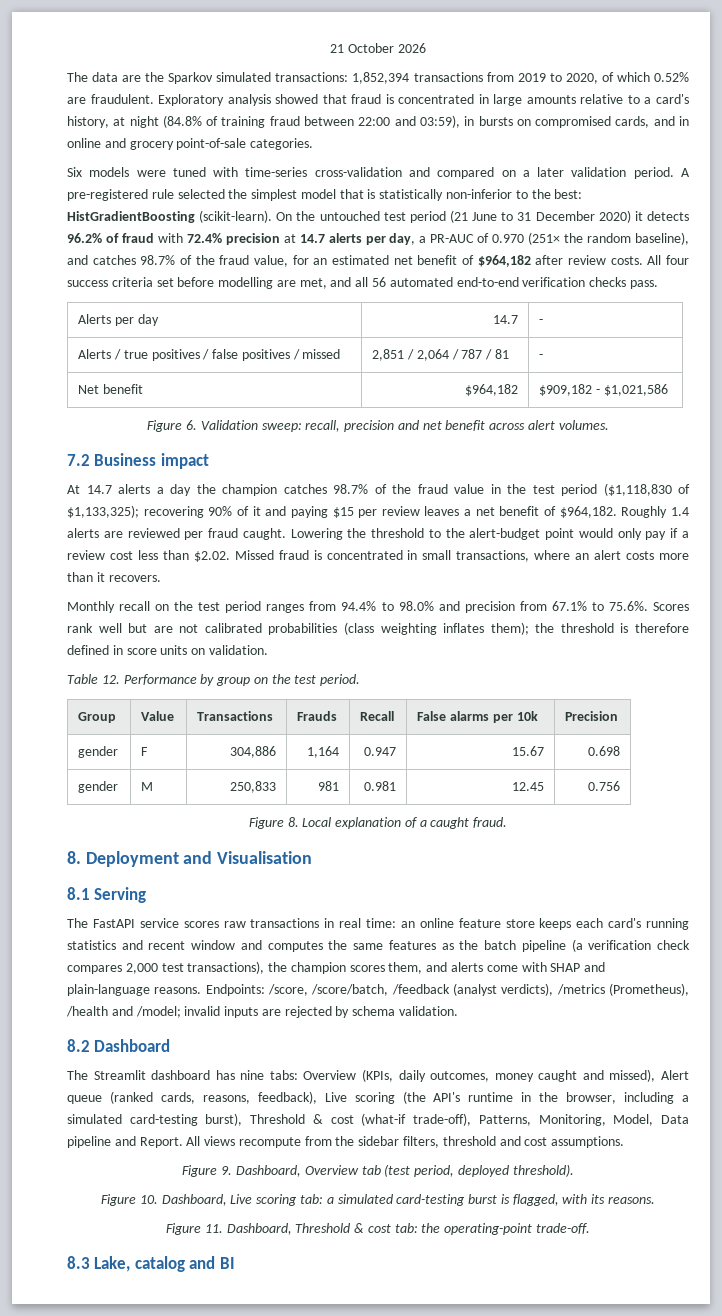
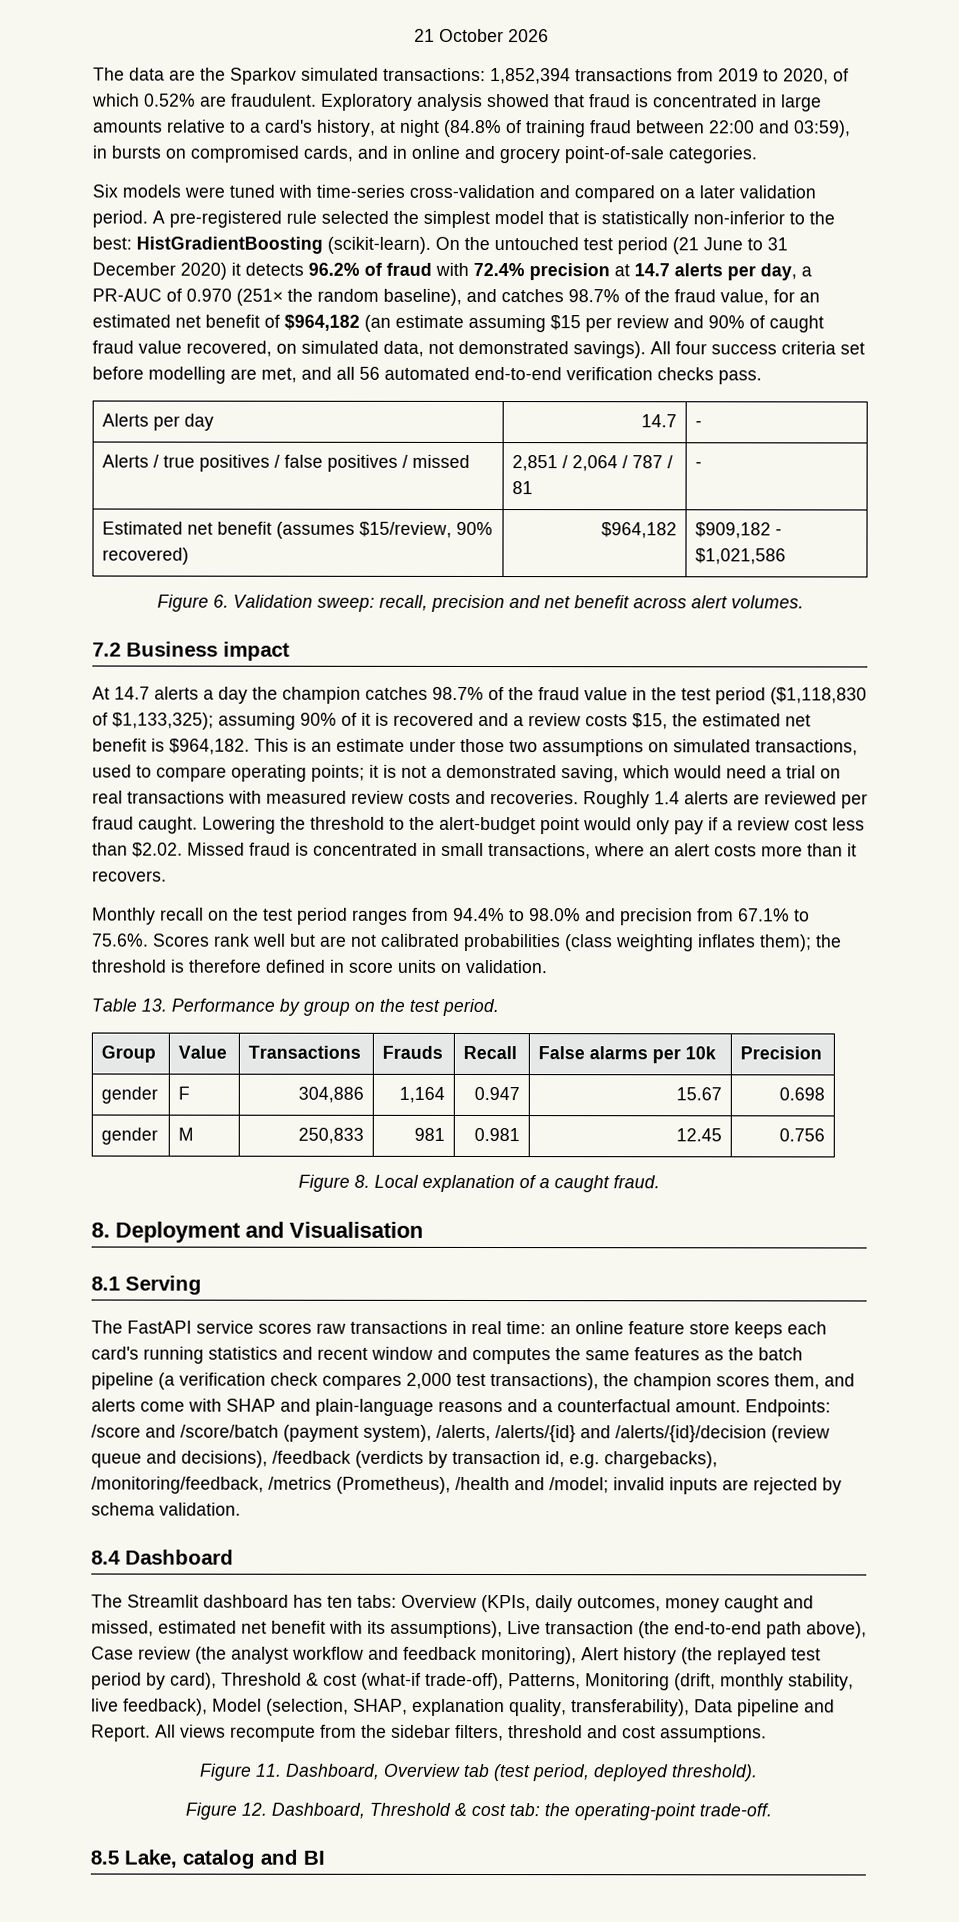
[535,255,643,265] after review costs. -> [364,314,824,333] [92,340,646,359] (an estimate assuming $15 per review and 90% of caught fraud value recovered, on simulated data, not demonstrated savings).
[78,384,143,394] Net benefit -> [102,521,494,539] [102,547,190,565] Estimated net benefit (assumes $15/review, 90% recovered)
[143,506,204,518] recovering -> [218,712,296,730] assuming
[265,506,617,518] and paying $15 per review leaves a net benefit of $964,182. -> [375,712,811,730] [92,738,858,757] [92,764,841,783] [92,790,579,805] is recovered and a review costs $15, the estimated net benefit is $964,182. This is an estimate under those two assumptions on simulated transactions, used to compare operating points; it is not a demonstrated saving, which would need a trial on real transactions with measured review costs and recoveries.
[101,675,120,684] 12. -> [141,998,167,1012] 13.
[154,983,554,996] reasons. Endpoints: /score, /score/batch, /feedback (analyst verdicts), -> [438,1399,831,1417] [91,1424,830,1443] [91,1450,718,1469] [91,1476,264,1494] reasons and a counterfactual amount. Endpoints: /score and /score/batch (payment system), /alerts, /alerts/{id} and /alerts/{id}/decision (review queue and decisions), /feedback (verdicts by transaction id, e.g. chargebacks), /monitoring/feedback,
[67,1039,90,1052] 8.2 -> [91,1550,121,1565] 8.4
[240,1070,265,1080] nine -> [327,1595,353,1608] ten
[609,1069,689,1082] [67,1091,690,1104] [67,1113,243,1126] missed), Alert queue (ranked cards, reasons, feedback), Live scoring (the API's runtime in the browser, including a simulated card-testing burst), -> [91,1620,867,1639] [91,1646,821,1665] [91,1672,217,1690] missed, estimated net benefit with its assumptions), Live transaction (the end-to-end path above), Case review (the analyst workflow and feedback monitoring), Alert history (the replayed test period by card),
[538,1114,654,1126] Monitoring, Model, -> [585,1673,854,1691] [91,1698,690,1717] Monitoring (drift, monthly stability, live feedback), Model (selection, SHAP, explanation quality, transferability),
[221,1166,233,1175] 9. -> [256,1763,282,1777] 11.
[139,1194,655,1206] [165,1223,223,1235] 10. Dashboard, Live scoring tab: a simulated card-testing burst is flagged, with its reasons. // Figure 11. -> [240,1802,267,1816] 12.
[67,1256,90,1269] 8.3 -> [90,1850,119,1865] 8.5

